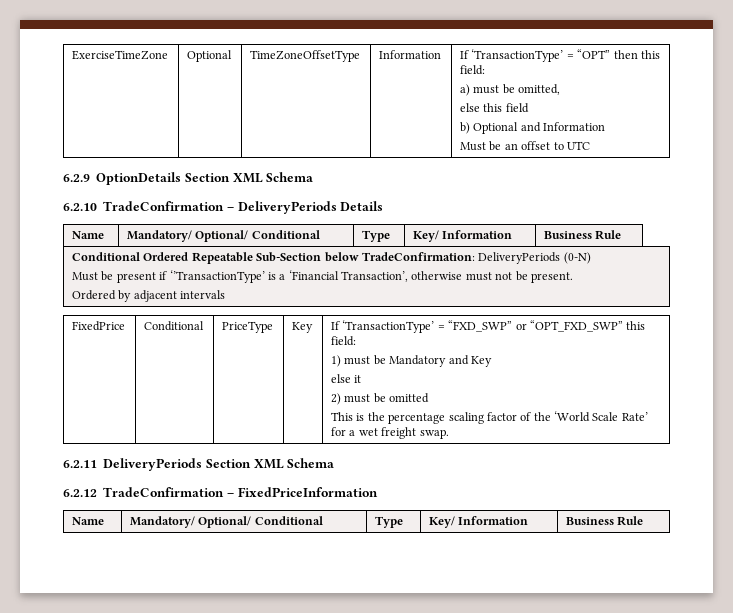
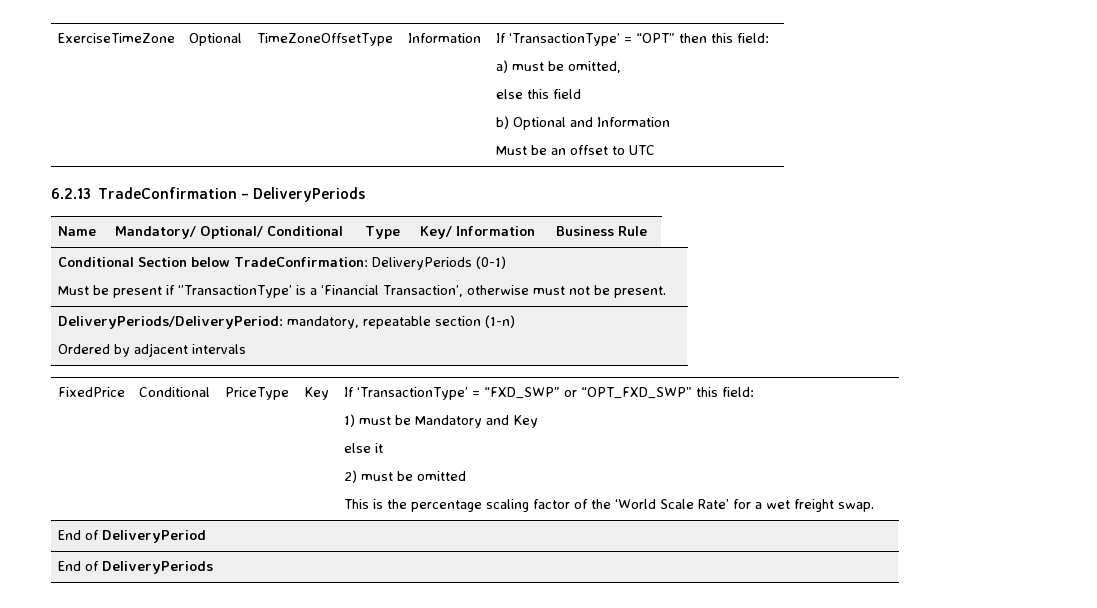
[63,172,314,185] [63,203,97,211] 6.2.9 OptionDetails Section XML Schema // 6.2.10 -> [51,188,91,199] 6.2.13
[340,201,384,211] Details -> (366, 194) none
[143,252,322,264] Ordered Repeatable Sub-Section -> [137,257,187,267] Section
[563,252,591,264] (0-N) -> [475,256,506,269] (0-1)
(573, 277) none -> [57,315,515,329] // DeliveryPeriods/DeliveryPeriod: mandatory, repeatable section (1-n)
[63,458,335,471] [63,487,378,497] [72,517,105,525] [130,516,323,528] [375,516,404,528] [429,516,529,528] [566,516,644,526] // 6.2.11 DeliveryPeriods Section XML Schema // 6.2.12 TradeConfirmation – FixedPriceInformation // Name | Mandatory/ Optional/ Conditional | Type | Key/ Information | Business Rule -> [57,530,206,543] [57,561,213,574] // End of DeliveryPeriod // End of DeliveryPeriods

